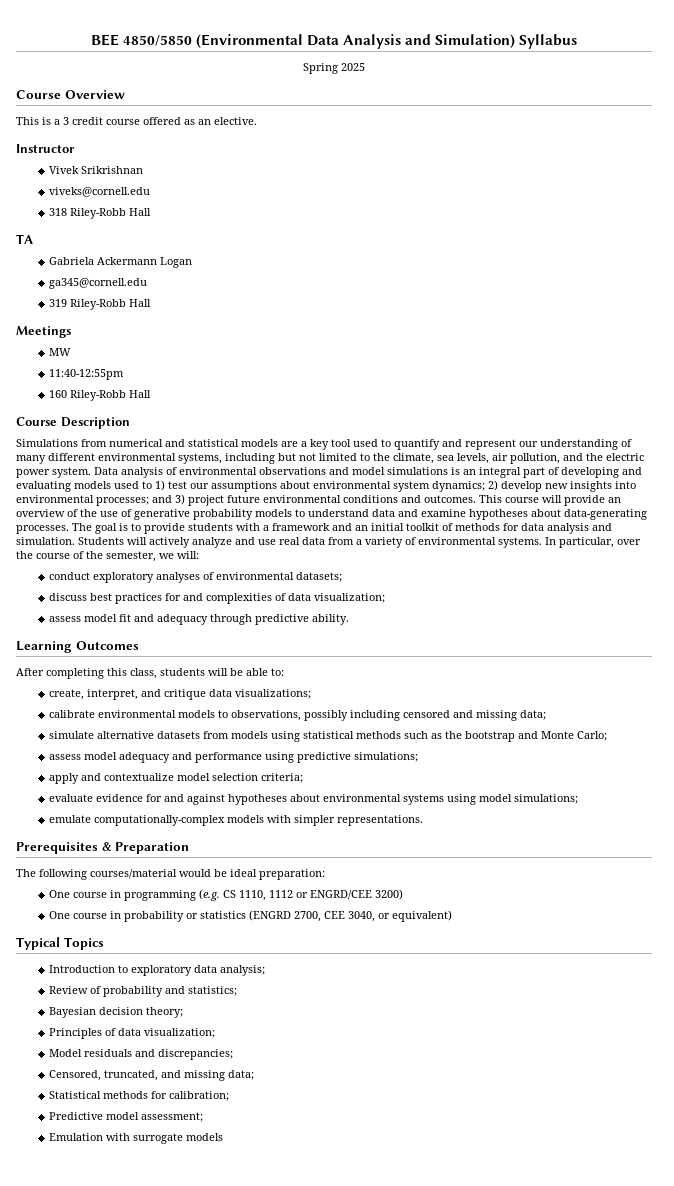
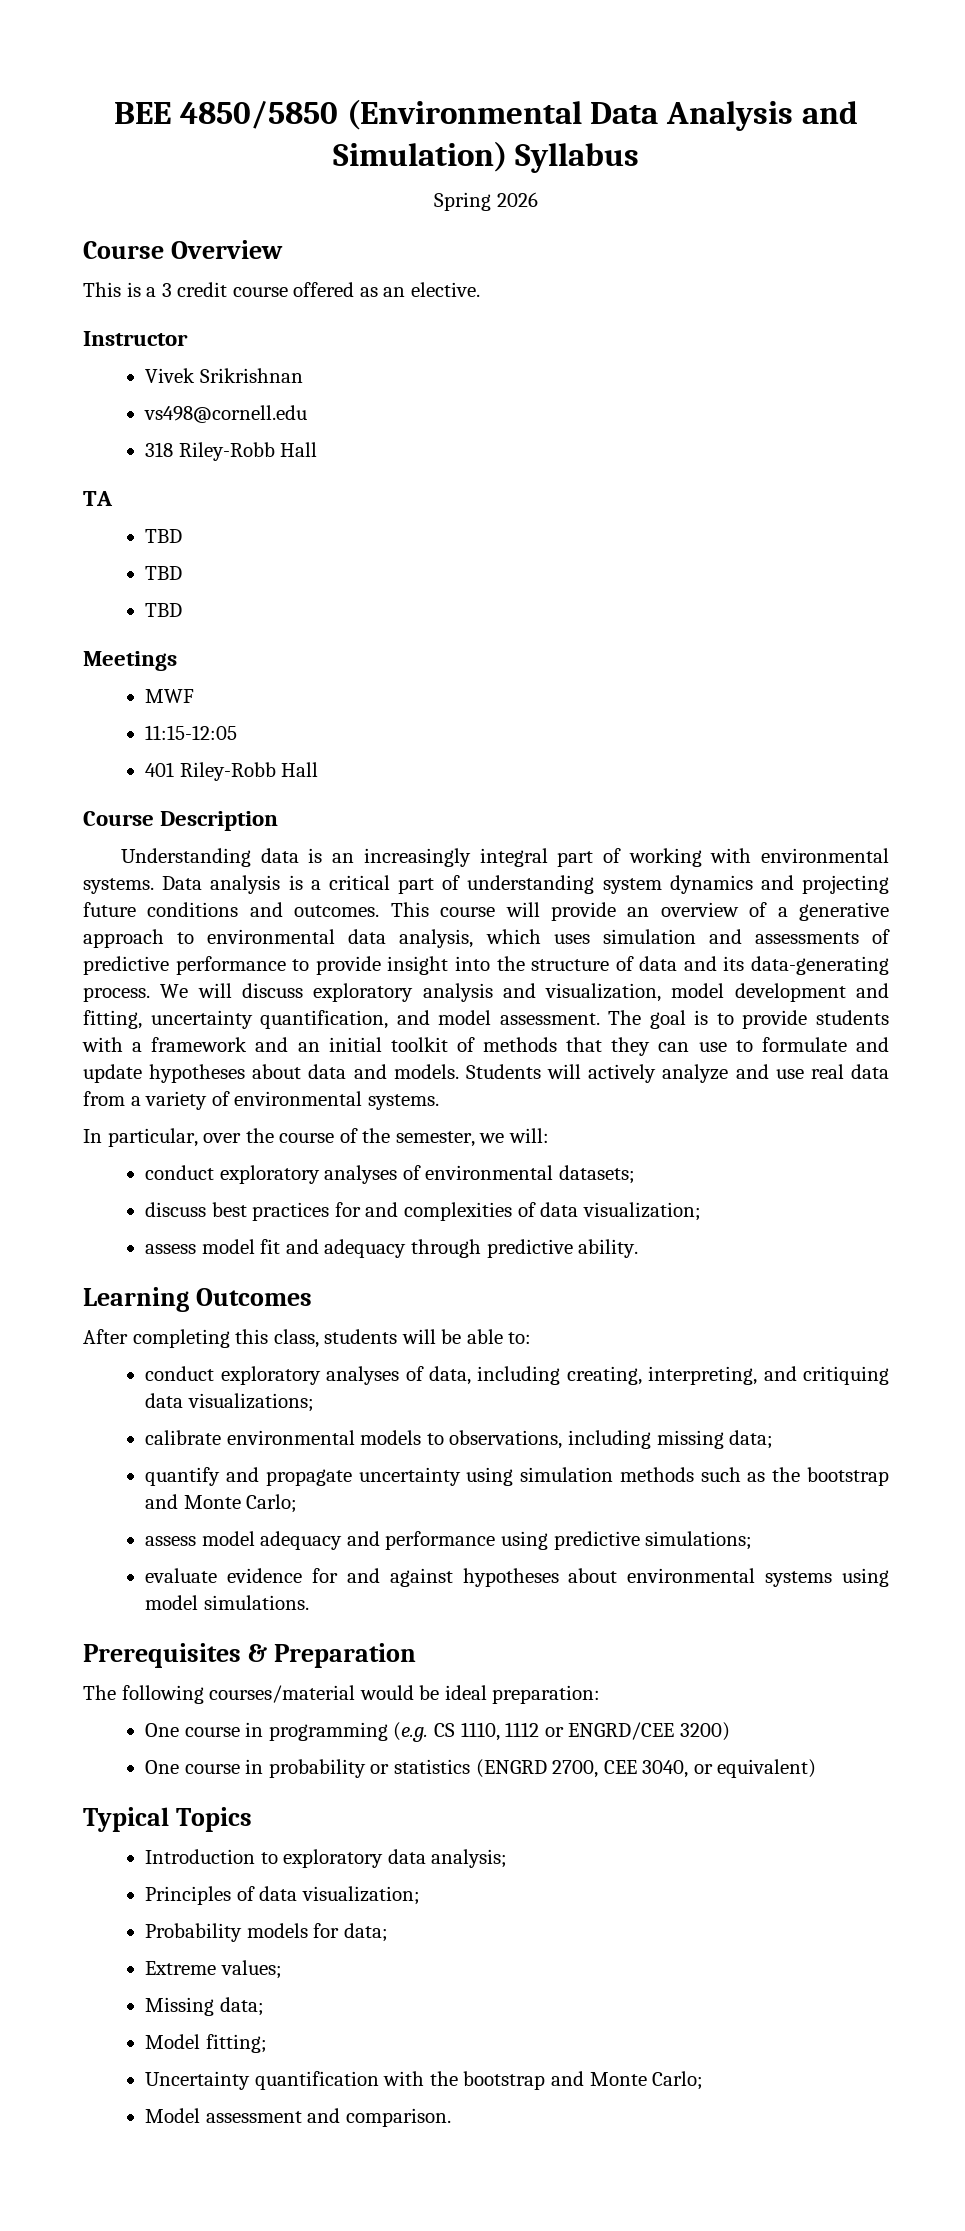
[341,63,365,71] 2025 -> [496,192,538,207] 2026
[48,187,150,197] viveks@cornell.edu -> [144,405,308,423] vs498@cornell.edu
[48,257,192,268] [48,278,147,289] [48,299,151,310] [16,326,71,338] [48,348,71,356] [48,369,124,380] [48,390,151,401] [16,417,130,429] [16,439,632,450] [16,453,644,464] [16,467,448,478] Gabriela Ackermann Logan // ga345@cornell.edu // 319 Riley-Robb Hall // Meetings // MW // 11:40-12:55pm // 160 Riley-Robb Hall // Course Description // Simulations from numerical and statistical models are a key tool used to quantify and represent our understanding of many different environmental systems, including but not limited to the climate, sea levels, air pollution, and the electric power system. Data analysis of environmental observations and model simulations -> [145,529,183,543] [145,566,183,580] [145,603,183,617] [83,651,177,671] [145,689,195,703] [145,725,238,740] [145,762,319,781] [83,811,279,831] [121,848,299,867] TBD // TBD // TBD // Meetings // MWF // 11:15-12:05 // 401 Riley-Robb Hall // Course Description // Understanding data
(476, 472) none -> [363,848,471,867] increasingly
[561,467,642,478] [16,480,636,492] [16,494,341,506] developing and evaluating models used to 1) test our assumptions about environmental system dynamics; 2) develop new insights into environmental processes; and 3) project future environmental -> [628,848,889,867] [83,875,889,894] [83,902,136,917] working with environmental systems. Data analysis is a critical part of understanding system dynamics and projecting future
[80,509,647,520] [16,525,69,534] the use of generative probability models to understand data and examine hypotheses about data-generating processes. -> [777,902,889,921] [83,929,891,948] [83,956,890,975] [83,983,889,1002] [83,1010,600,1029] a generative approach to environmental data analysis, which uses simulation and assessments of predictive performance to provide insight into the structure of data and its data-generating process. We will discuss exploratory analysis and visualization, model development and fitting, uncertainty quantification, and model assessment.
[503,523,612,534] [16,537,75,545] for data analysis and simulation. -> [566,1037,889,1056] [83,1064,459,1083] that they can use to formulate and update hypotheses about data and models.
(542, 542) none -> (439, 1102) //
[48,689,206,700] create, interpret, and critique -> [145,1366,890,1385] conduct exploratory analyses of data, including creating, interpreting, and critiquing
[303,710,546,721] [48,731,354,742] possibly including censored and missing data; // simulate alternative datasets from models using statistical -> [567,1430,774,1449] [145,1467,614,1486] including missing data; // quantify and propagate uncertainty using simulation
[48,773,303,784] // apply and contextualize model selection criteria; -> (753, 1540) none
[513,794,578,804] [48,815,423,826] simulations; // emulate computationally-complex models with simpler representations. -> [203,1595,309,1610] simulations.
[48,986,237,997] [48,1007,183,1018] [48,1028,215,1039] [48,1049,233,1060] [48,1070,254,1081] [48,1091,229,1101] [48,1112,203,1122] [48,1133,223,1144] Review of probability and statistics; // Bayesian decision theory; // Principles of data visualization; // Model residuals and discrepancies; // Censored, truncated, and missing data; // Statistical methods for calibration; // Predictive model assessment; // Emulation with surrogate models -> [145,1886,420,1905] [145,1923,388,1942] [145,1960,282,1979] [145,1997,264,2016] [145,2034,267,2053] [145,2071,704,2090] [145,2108,451,2127] Principles of data visualization; // Probability models for data; // Extreme values; // Missing data; // Model fitting; // Uncertainty quantification with the bootstrap and Monte Carlo; // Model assessment and comparison.

